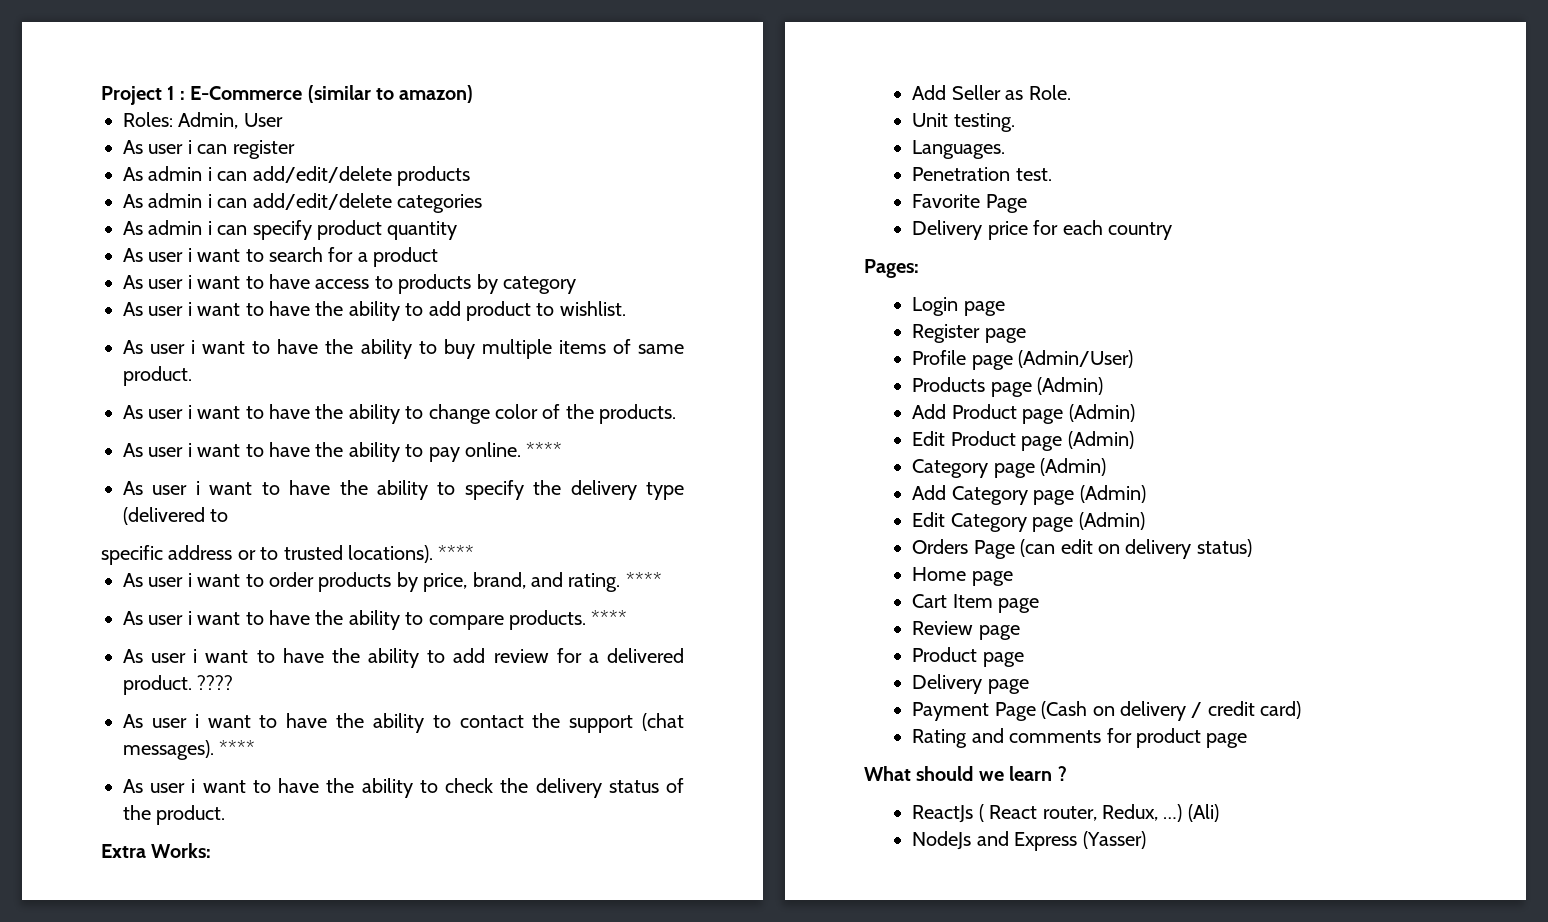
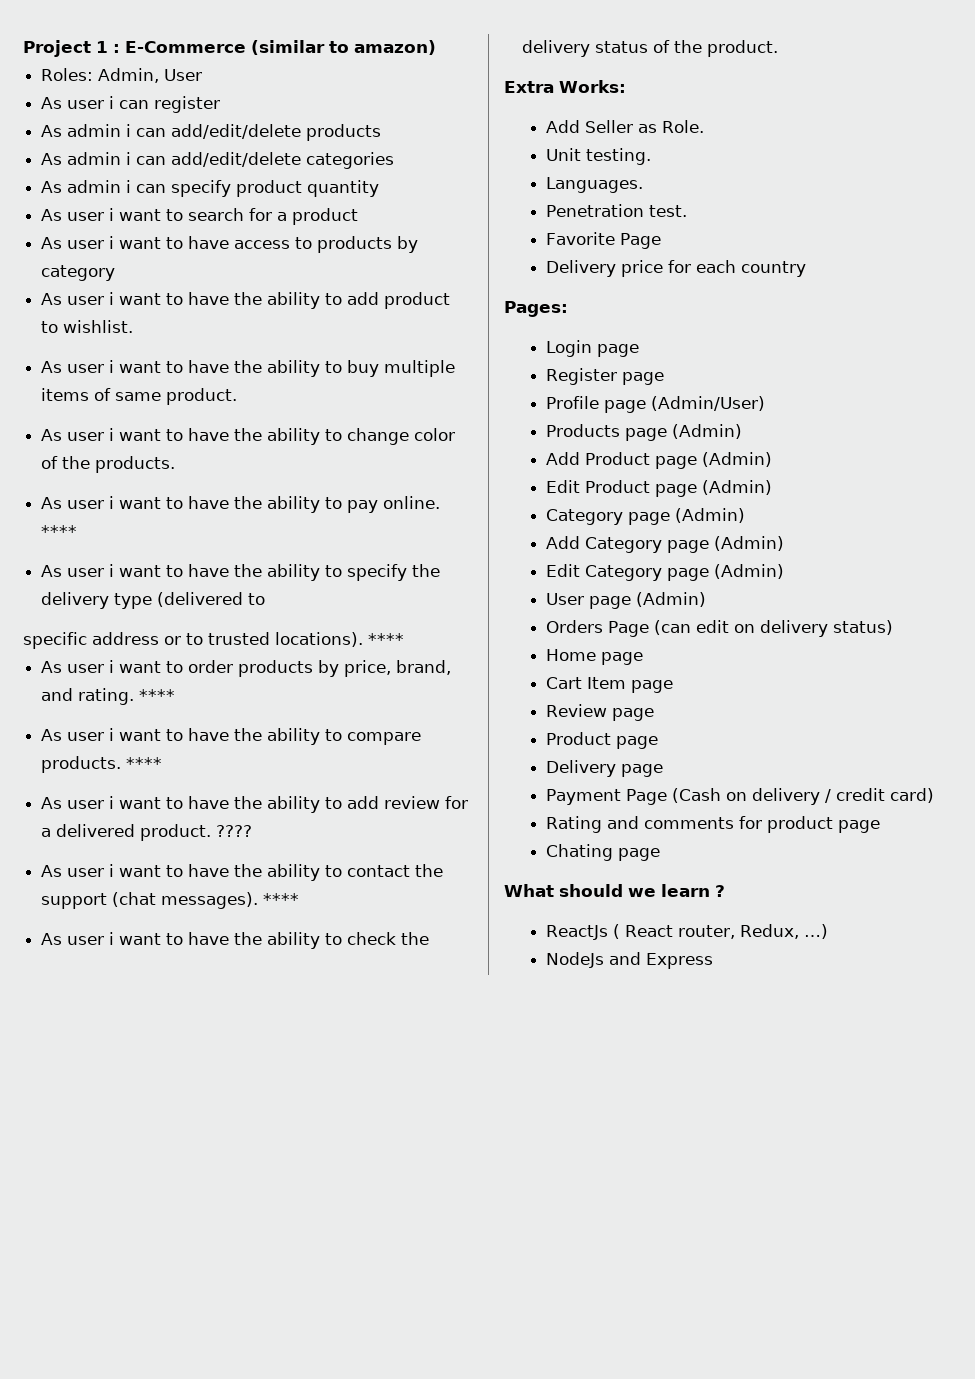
(1145, 521) none -> [546,592,707,609] // User page (Admin)
(1248, 740) none -> [546,844,661,861] // Chating page
[1187,804,1219,822] (Ali) -> (829, 931) none
[1082,831,1146,849] (Yasser) -> (714, 961) none

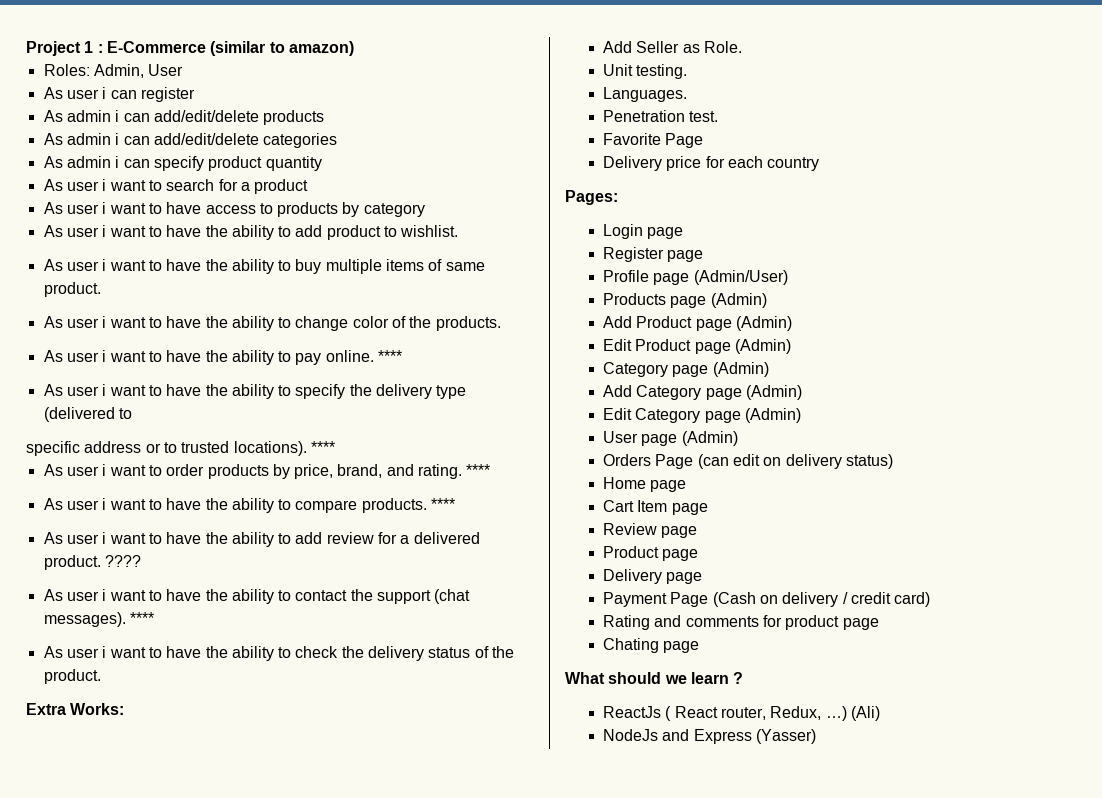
(829, 931) none -> [850,706,880,721] (Ali)
(714, 961) none -> [755,729,816,744] (Yasser)

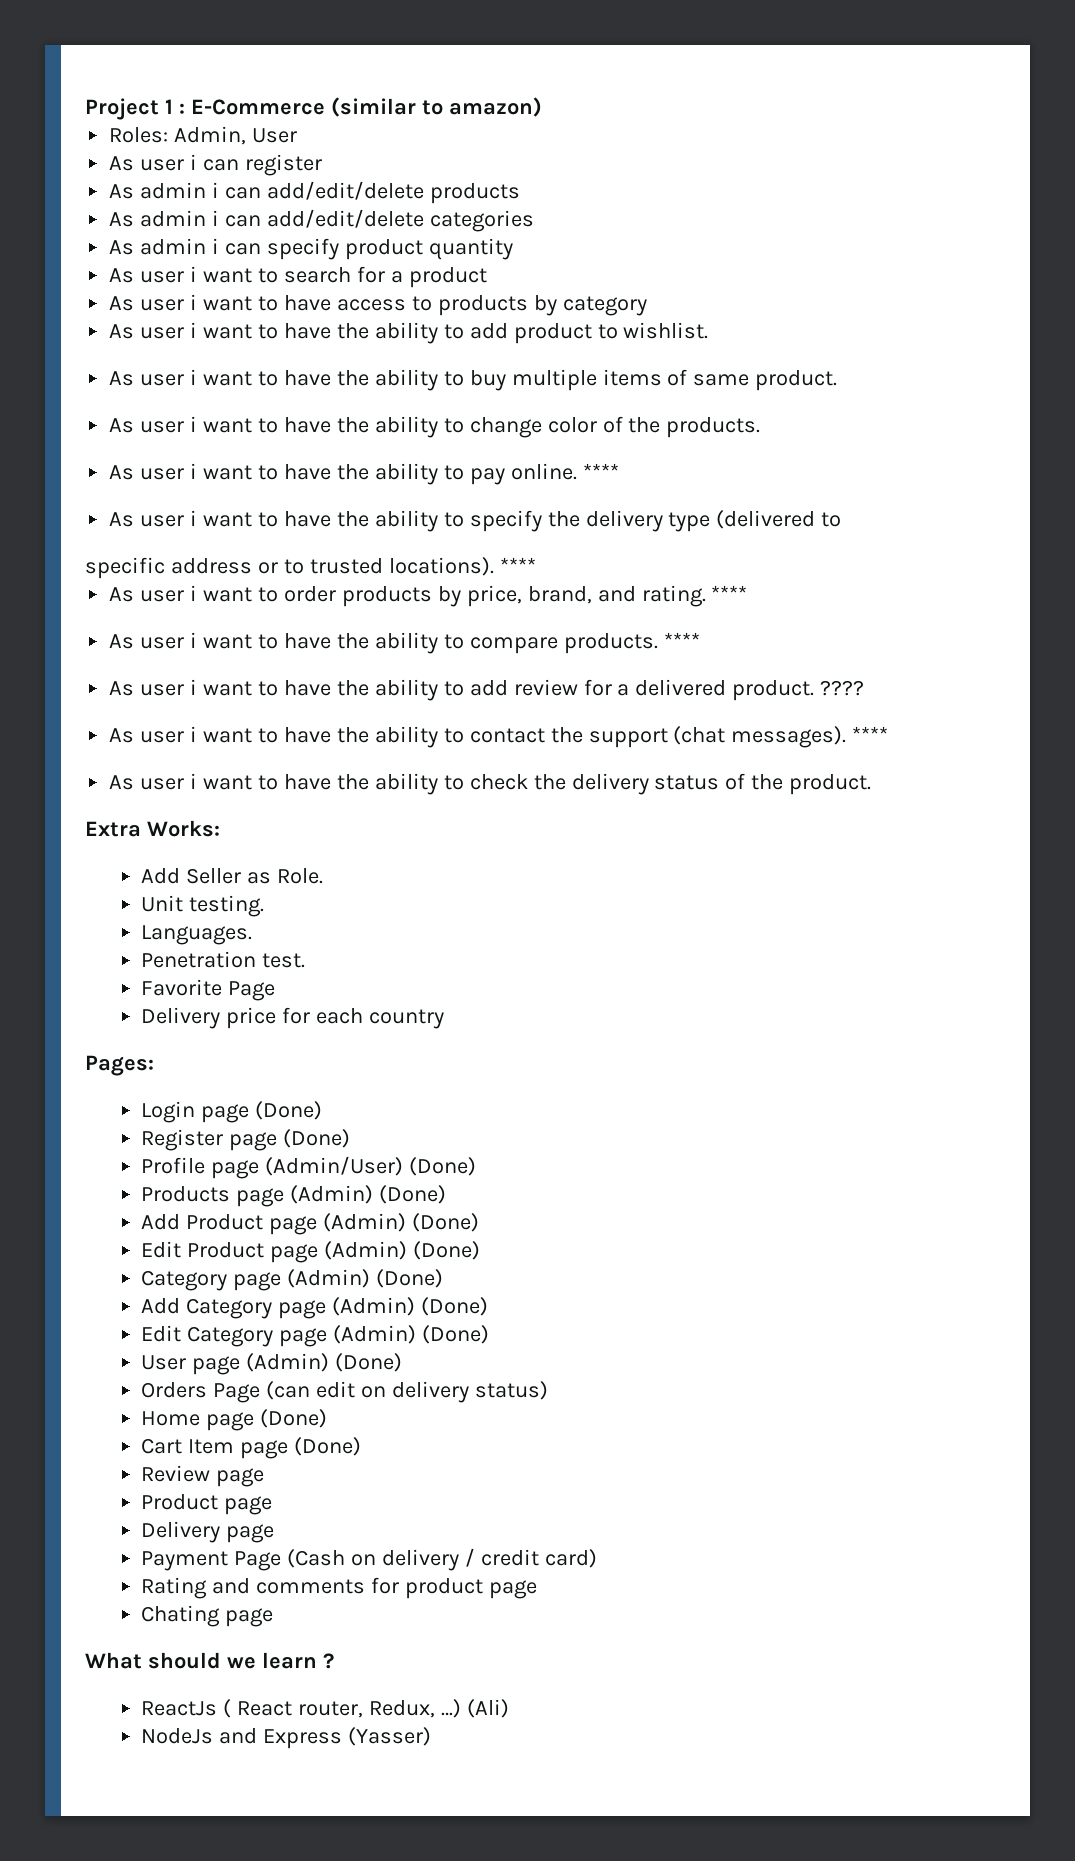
(684, 233) none -> [255,1101,323,1120] (Done)
(704, 256) none -> [283,1129,351,1148] (Done)
(788, 277) none -> [409,1157,477,1176] (Done)
(767, 300) none -> [379,1185,447,1204] (Done)
(792, 323) none -> [412,1213,480,1232] (Done)
[603,362,769,377] // Category page (Admin) -> [413,1241,481,1260] [141,1269,444,1291] (Done) // Category page (Admin) (Done)
(802, 392) none -> [421,1297,489,1316] (Done)
(801, 415) none -> [422,1325,490,1344] (Done)
(738, 438) none -> [335,1353,403,1372] (Done)
(687, 486) none -> [260,1409,328,1428] (Done)
(708, 509) none -> [294,1437,362,1456] (Done)

